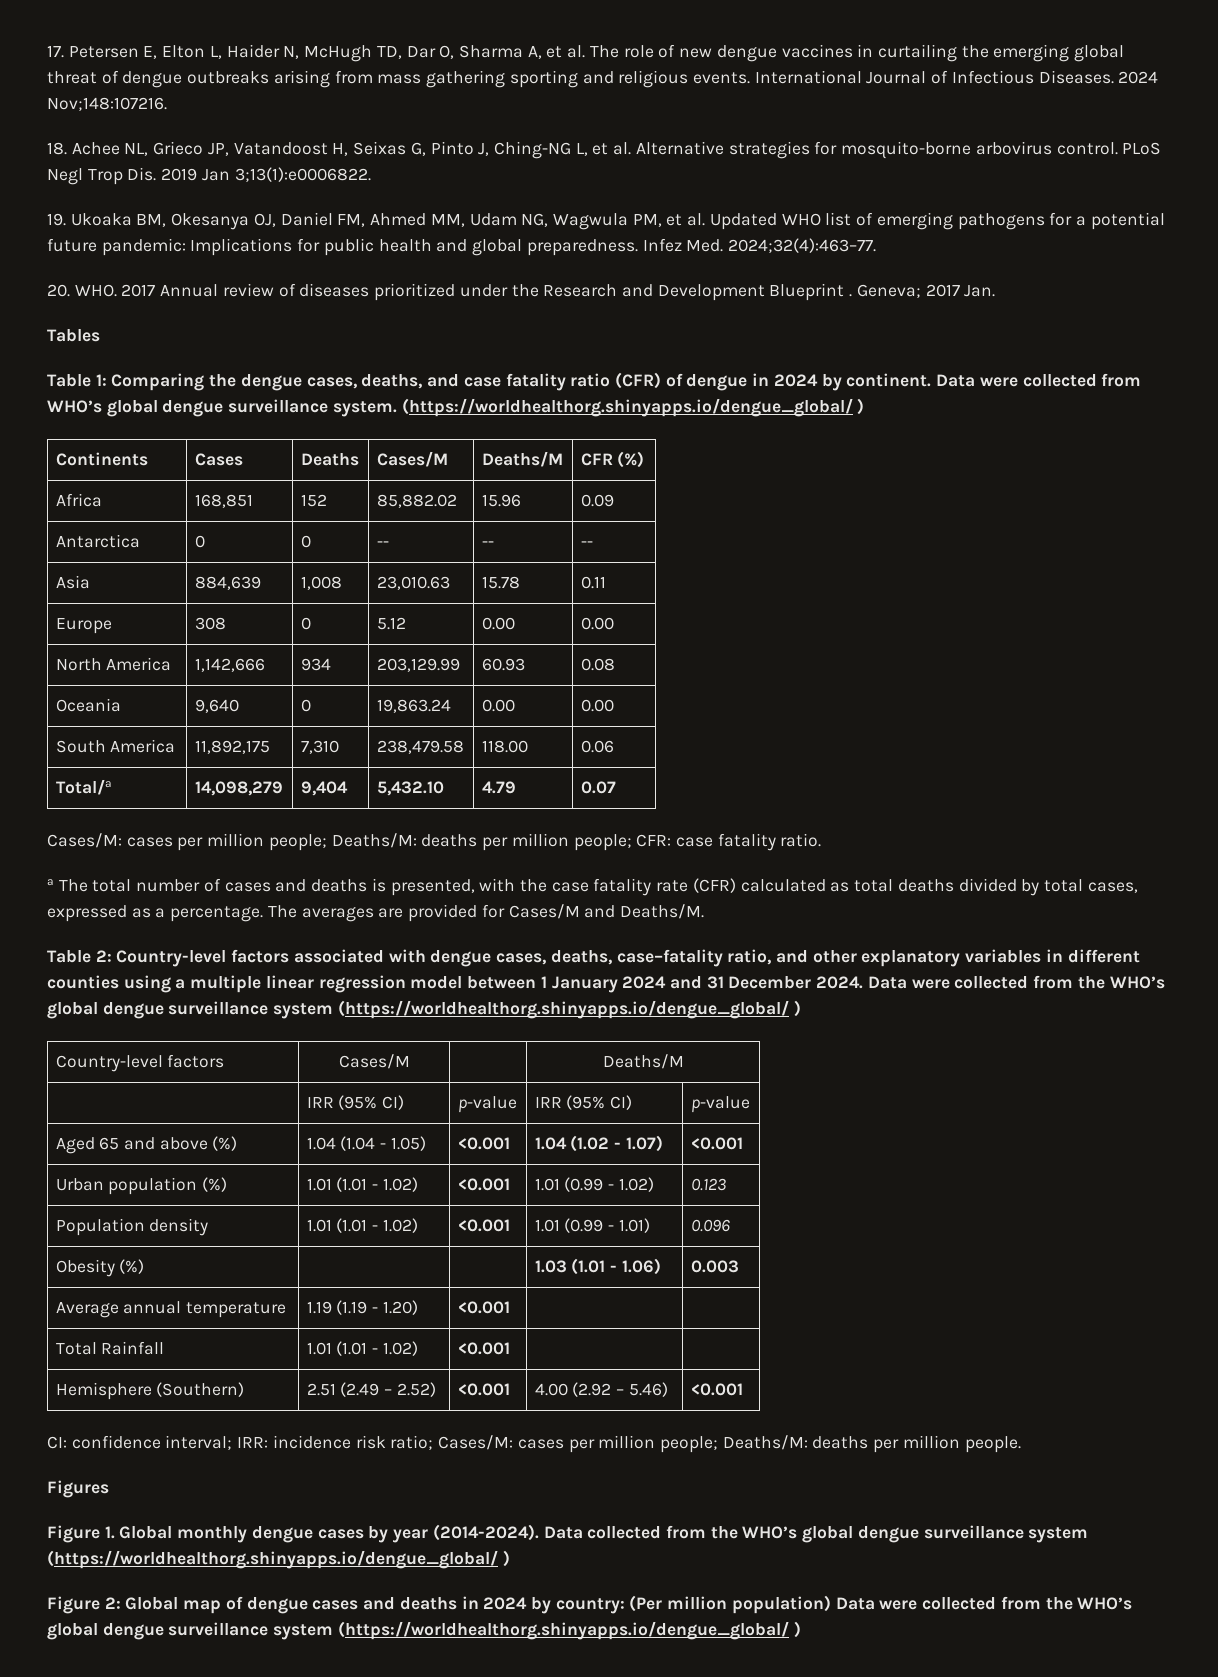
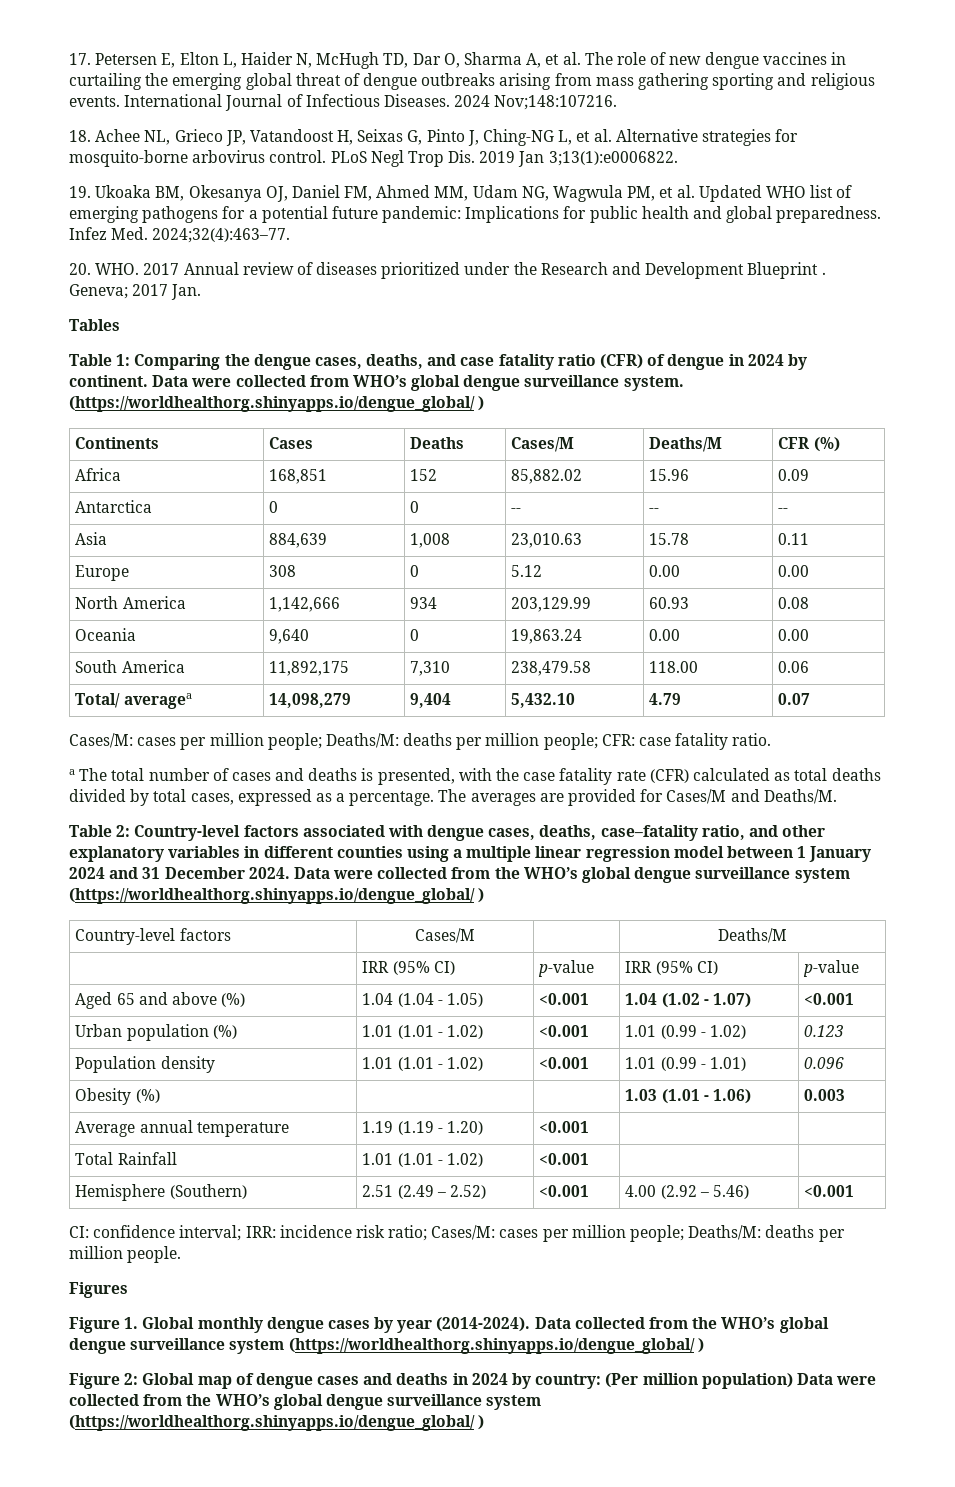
[55,779,112,795] Total/a -> [75,693,192,709] Total/ averagea

